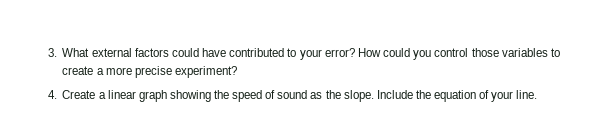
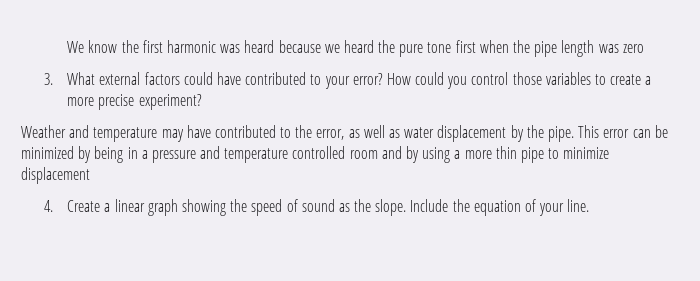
(47, 52) none -> [67,40,644,57] We know the first harmonic was heard because we heard the pure tone first when the pipe length was zero //
(237, 72) none -> [21,125,668,142] [21,146,610,163] [21,167,90,184] // Weather and temperature may have contributed to the error, as well as water displacement by the pipe. This error can be minimized by being in a pressure and temperature controlled room and by using a more thin pipe to minimize displacement

